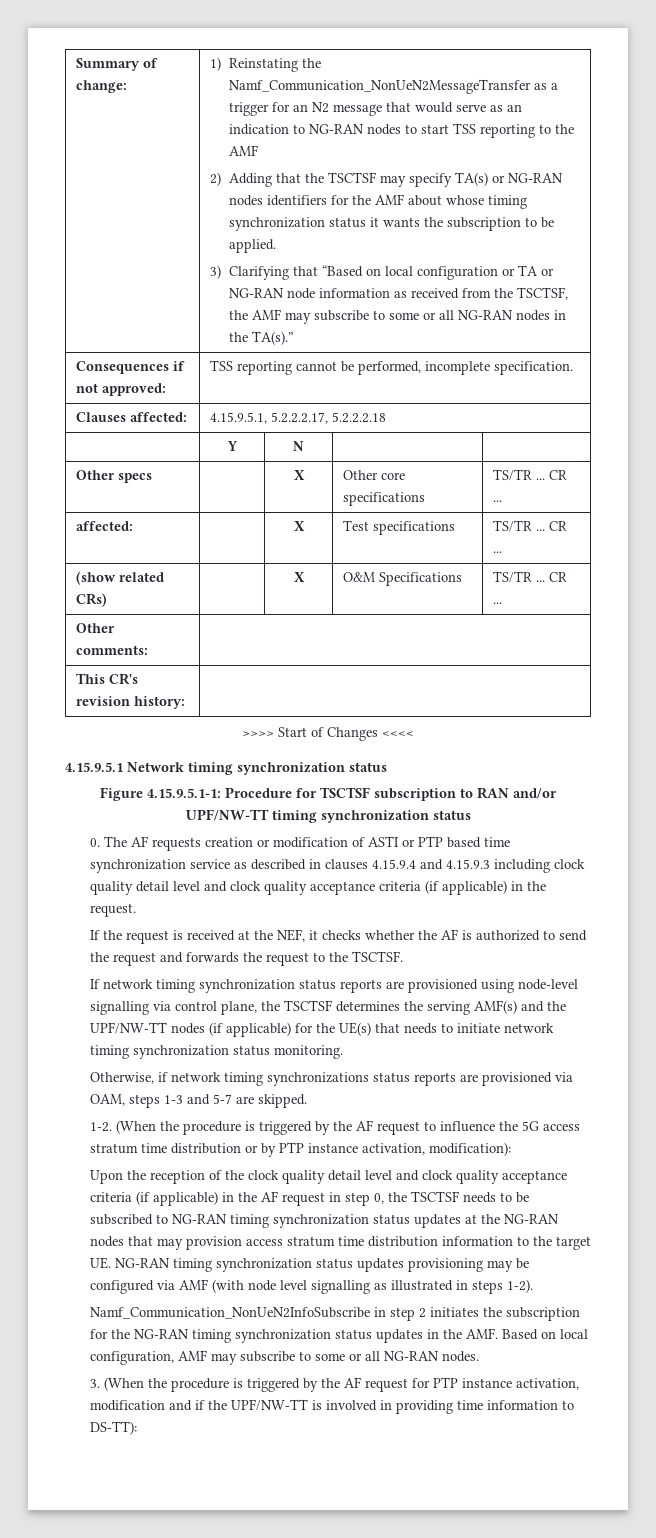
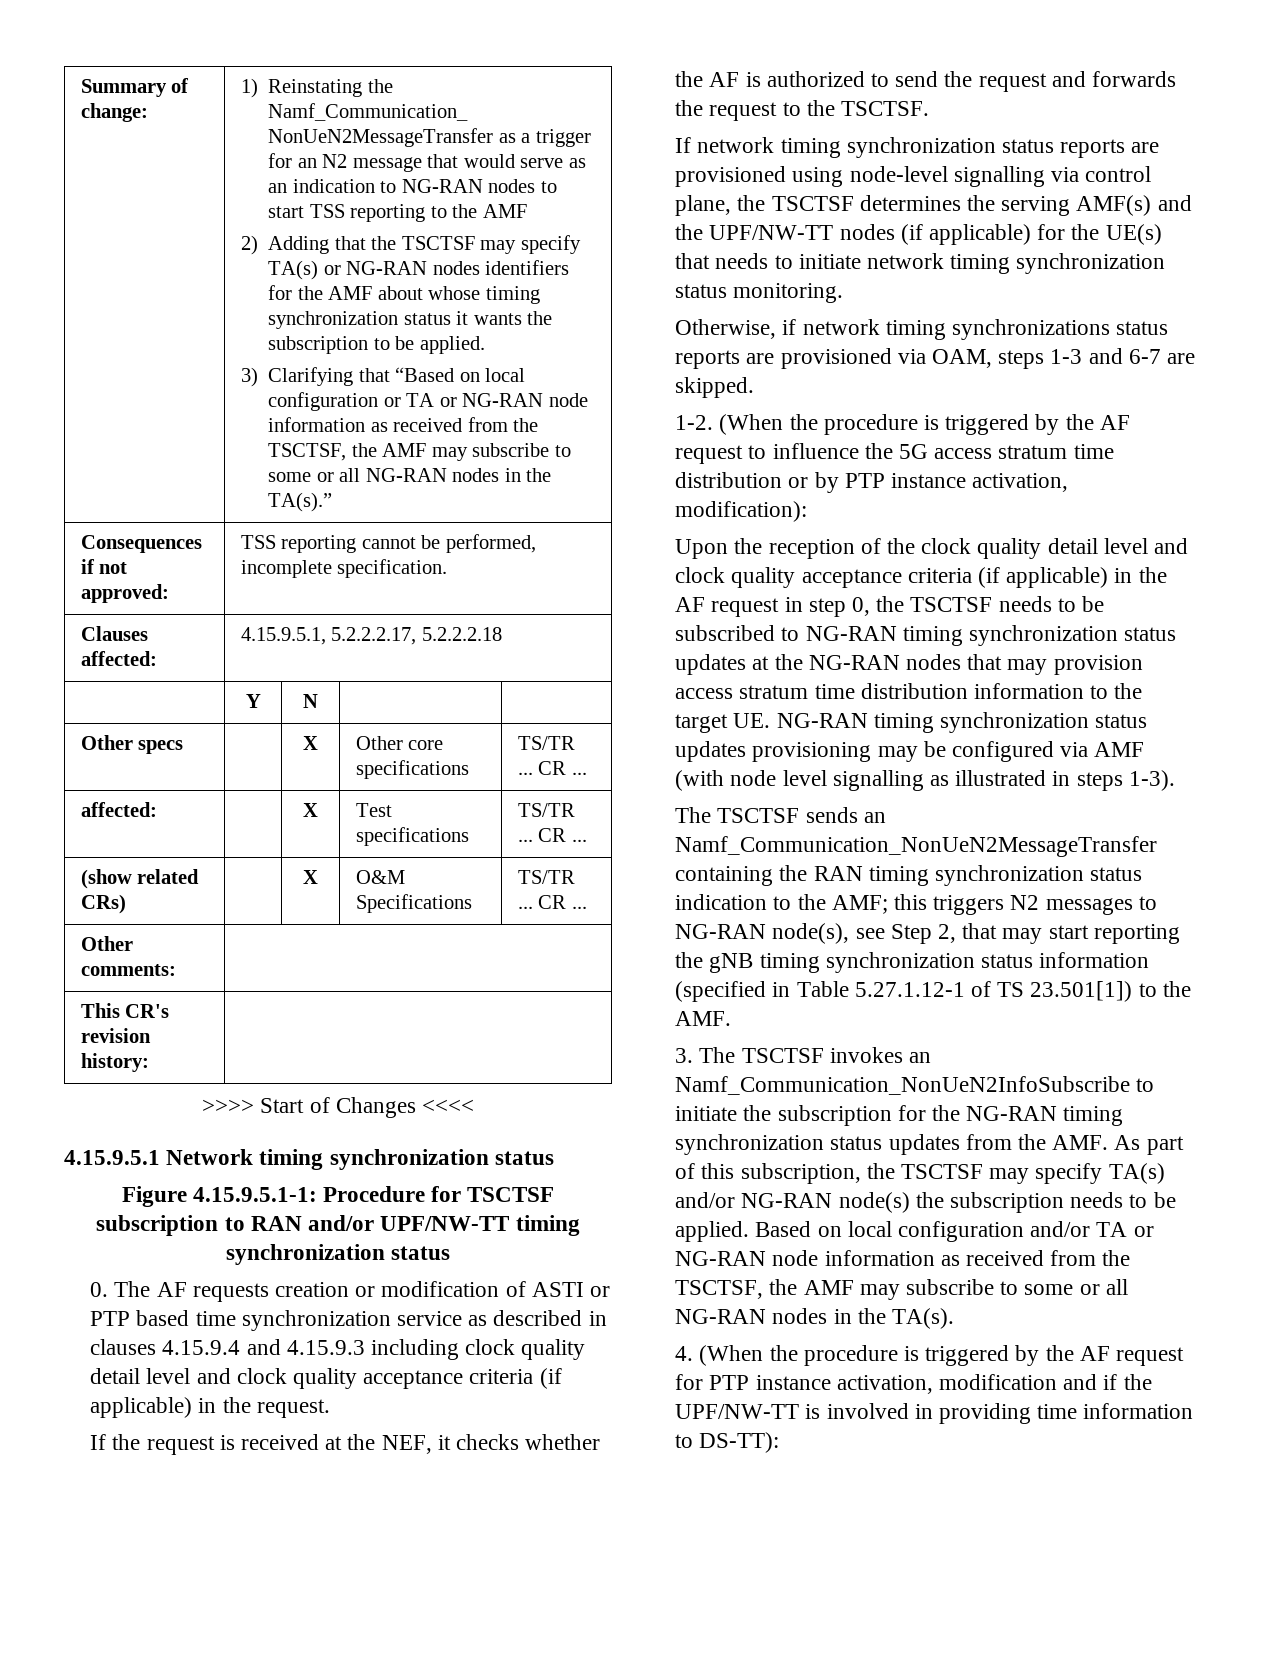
[212,1094,232,1104] 5-7 -> [1128,349,1161,364] 6-7
[506,1279,533,1293] [89,1307,479,1321] 1-2). // Namf_Communication_NonUeN2InfoSubscribe in step 2 initiates -> [1128,770,1175,791] [675,807,886,823] [675,836,1158,857] [675,865,1143,886] [675,894,1157,915] [675,923,1180,944] [675,952,1150,973] [675,981,1191,1002] [675,1011,732,1026] [675,1047,931,1063] [675,1076,1155,1095] [675,1106,738,1121] 1-3). // The TSCTSF sends an Namf_Communication_NonUeN2MessageTransfer containing the RAN timing synchronization status indication to the AMF; this triggers N2 messages to NG-RAN node(s), see Step 2, that may start reporting the gNB timing synchronization status information (specified in Table 5.27.1.12-1 of TS 23.501[1]) to the AMF. // 3. The TSCTSF invokes an Namf_Communication_NonUeN2InfoSubscribe to initiate
[426,1328,588,1340] [89,1350,479,1365] [89,1379,100,1388] in the AMF. Based on local configuration, AMF may subscribe to some or all NG-RAN nodes. // 3. -> [965,1134,1184,1155] [675,1163,1165,1184] [675,1192,1176,1213] [675,1221,1154,1242] [675,1250,1131,1266] [675,1279,1128,1300] [675,1308,954,1329] [675,1346,694,1361] from the AMF. As part of this subscription, the TSCTSF may specify TA(s) and/or NG-RAN node(s) the subscription needs to be applied. Based on local configuration and/or TA or NG-RAN node information as received from the TSCTSF, the AMF may subscribe to some or all NG-RAN nodes in the TA(s). // 4.

